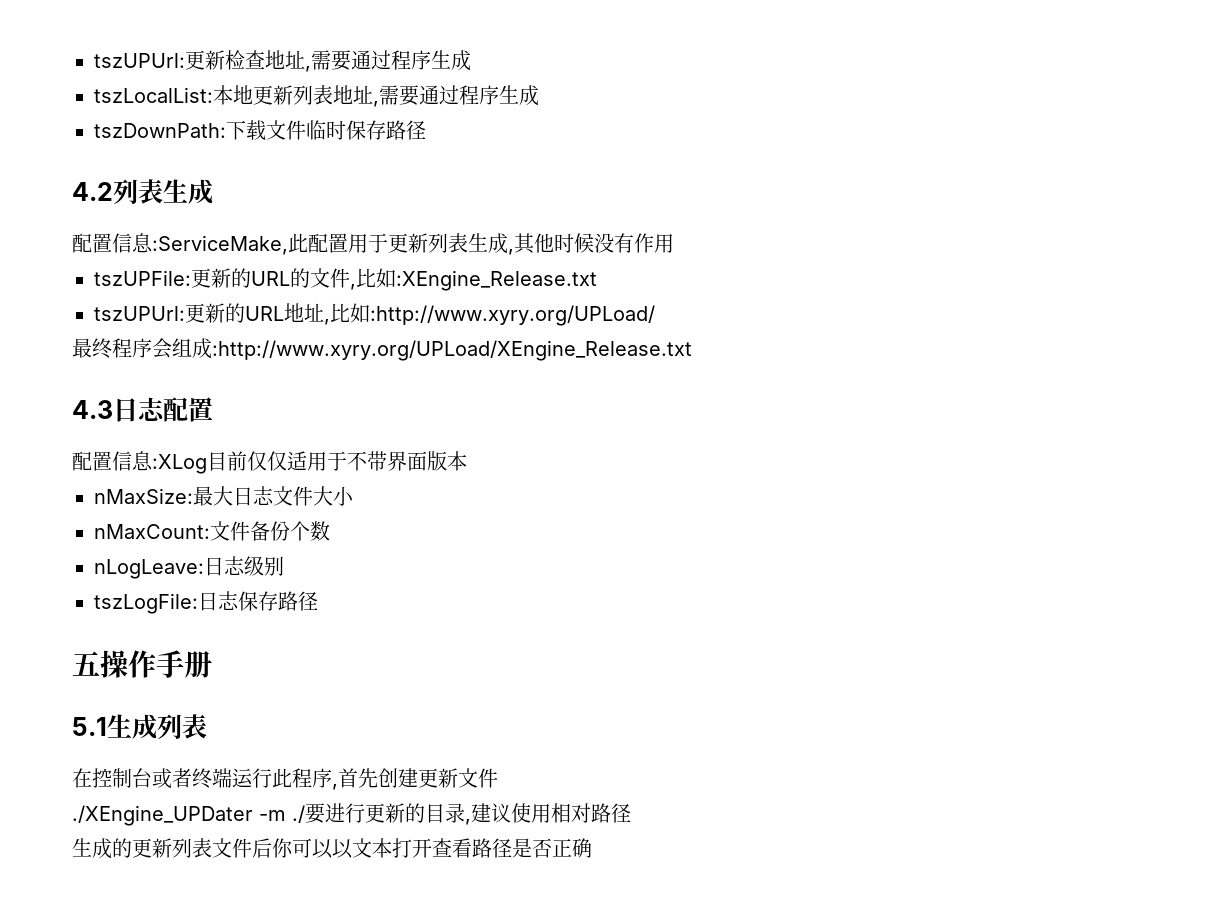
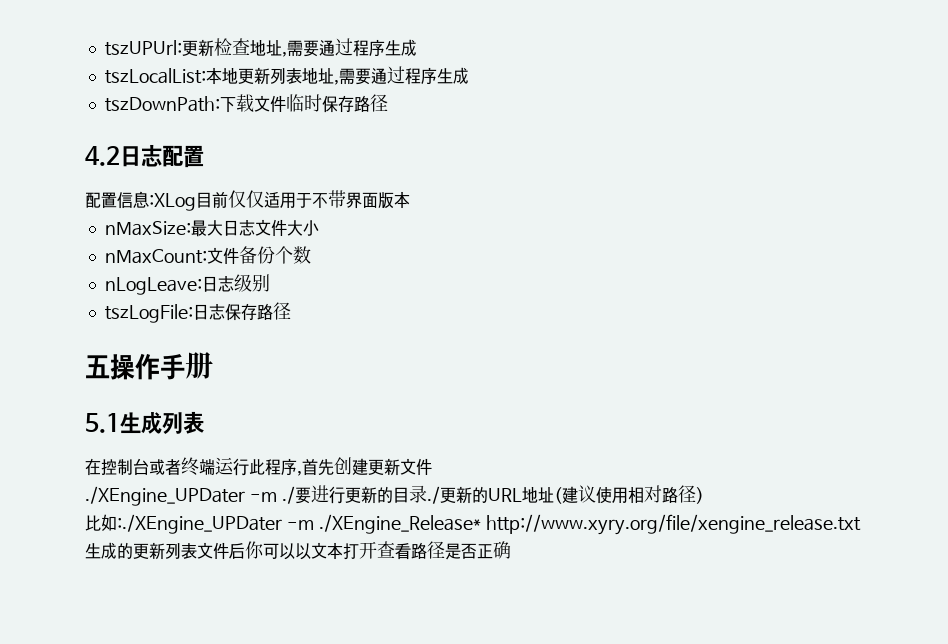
[113,179,213,205] [72,233,674,255] [94,268,597,291] [94,303,655,326] [72,338,692,361] [72,400,113,419] 列表生成 // 配置信息:ServiceMake,此配置用于更新列表生成,其他时候没有作用 // tszUPFile:更新的URL的文件,比如:XEngine_Release.txt // tszUPUrl:更新的URL地址,比如:http://www.xyry.org/UPLoad/ // 最终程序会组成:http://www.xyry.org/UPLoad/XEngine_Release.txt // 4.3 -> (120, 156) none
[465,819,471,825] , -> [426,486,562,504] ./更新的URL地址(
(631, 813) none -> [695,487,704,504] [85,514,861,535] ) // 比如:./XEngine_UPDater -m ./XEngine_Release* http://www.xyry.org/file/xengine_release.txt

